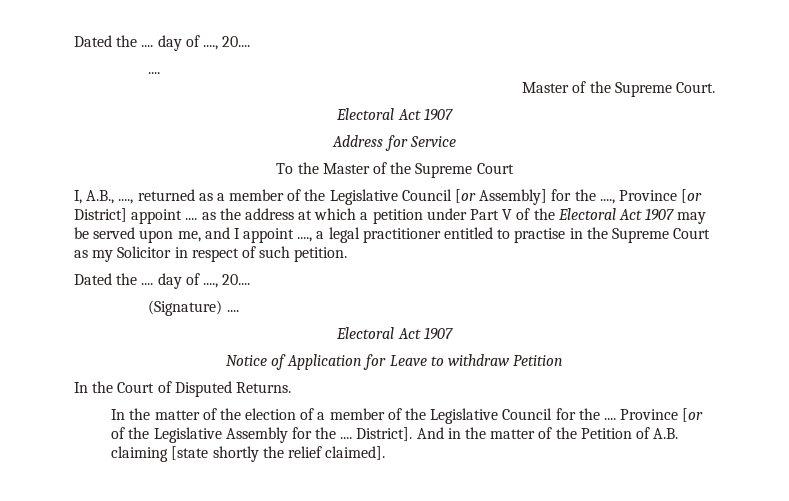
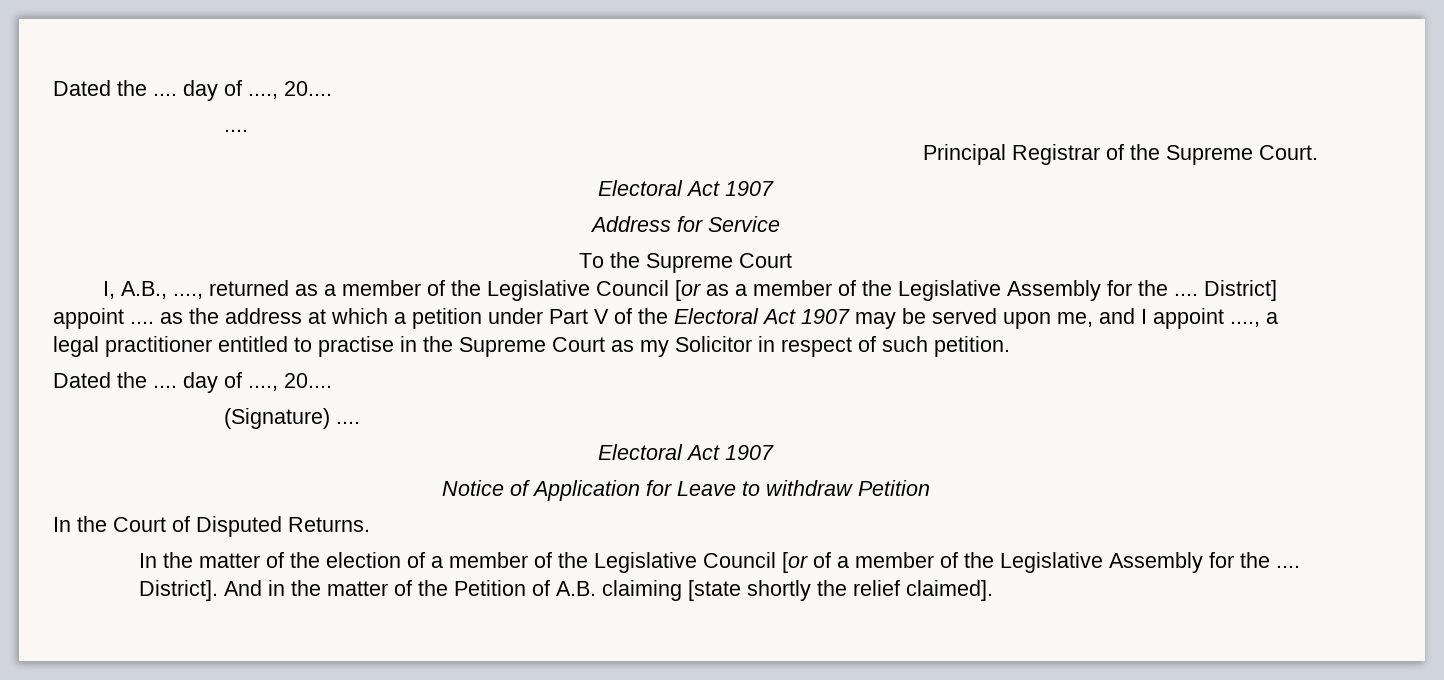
[522,82,570,93] Master -> [923,144,1100,165] Principal Registrar
[322,162,412,174] Master of the -> (640, 260) none
[479,189,703,205] Assembly] for the ...., Province [or -> [706,280,1199,301] as a member of the Legislative Assembly for the ....
[555,408,704,422] for the .... Province [or -> [781,552,934,573] [or of a member

